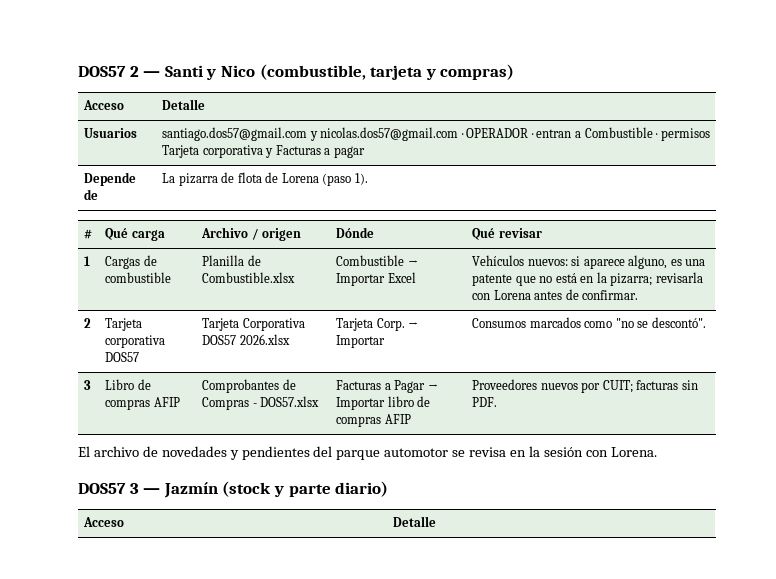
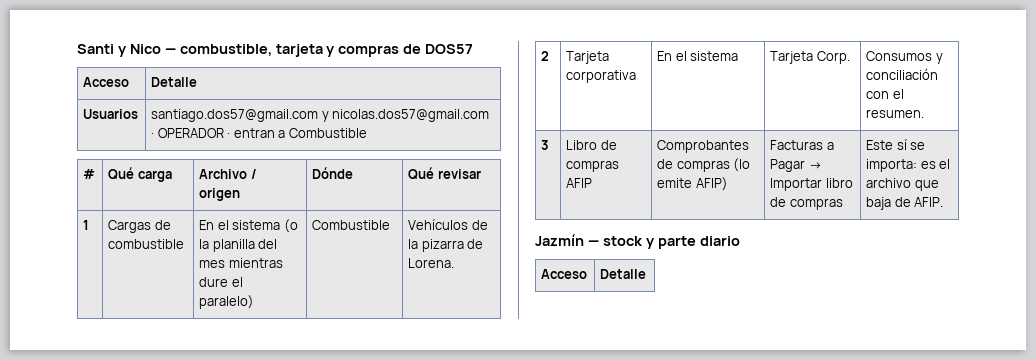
[78,64,515,80] DOS57 2 — Santi y Nico (combustible, tarjeta y compras) -> [77,44,474,57] Santi y Nico — combustible, tarjeta y compras de DOS57
[656,128,710,141] [162,145,365,158] [84,172,137,186] [84,189,99,200] [162,172,368,186] · permisos Tarjeta corporativa y Facturas a pagar // Depende de | La pizarra de flota de Lorena (paso 1). -> (367, 133) none
[202,255,261,266] [202,272,296,283] [336,255,418,266] [336,272,416,286] [472,255,706,269] [472,272,703,286] [472,289,639,300] [84,318,92,328] [105,318,143,331] [105,335,166,348] [105,352,140,362] [202,318,305,331] [202,334,290,345] Planilla de Combustible.xlsx | Combustible → Importar Excel | Vehículos nuevos: si aparece alguno, es una patente que no está en la pizarra; revisarla con Lorena antes de confirmar. // 2 | Tarjeta corporativa DOS57 | Tarjeta Corporativa DOS57 2026.xlsx -> [199,219,298,233] [199,239,278,252] [199,258,283,268] [199,277,243,287] [199,295,255,309] [312,220,391,230] [408,219,488,230] [408,239,484,252] [408,258,455,268] [541,51,550,61] [566,51,610,64] [566,70,637,83] [657,51,739,61] En el sistema (o la planilla del mes mientras dure el paralelo) | Combustible | Vehículos de la pizarra de Lorena. // 2 | Tarjeta corporativa | En el sistema
[408,322,419,328] [336,335,386,348] → Importar -> (850, 57) none
[529,317,706,328] marcados como "no se descontó". -> [935,53,943,64] [866,68,939,80] [866,89,904,99] [866,109,925,118] y conciliación con el resumen.
[202,396,320,410] Compras - DOS57.xlsx -> [676,158,751,172] [657,177,728,191] compras (lo emite AFIP)
[384,414,411,424] [472,379,698,393] [472,397,498,407] [78,446,657,460] [78,481,272,498] AFIP | Proveedores nuevos por CUIT; facturas sin PDF. // El archivo de novedades y pendientes del parque automotor se revisa en la sesión con Lorena. // DOS57 3 — Jazmín (stock -> [866,139,926,150] [866,159,951,172] [866,178,939,191] [866,197,944,210] [535,234,643,246] | Este sí se importa: es el archivo que baja de AFIP. // Jazmín — stock
[335,481,389,497] diario) -> [699,236,740,246] diario

